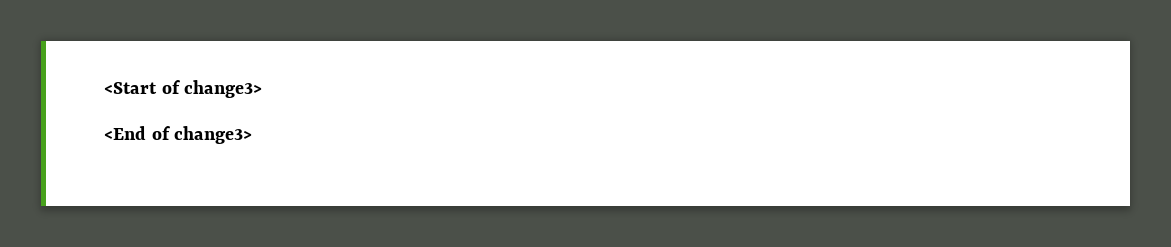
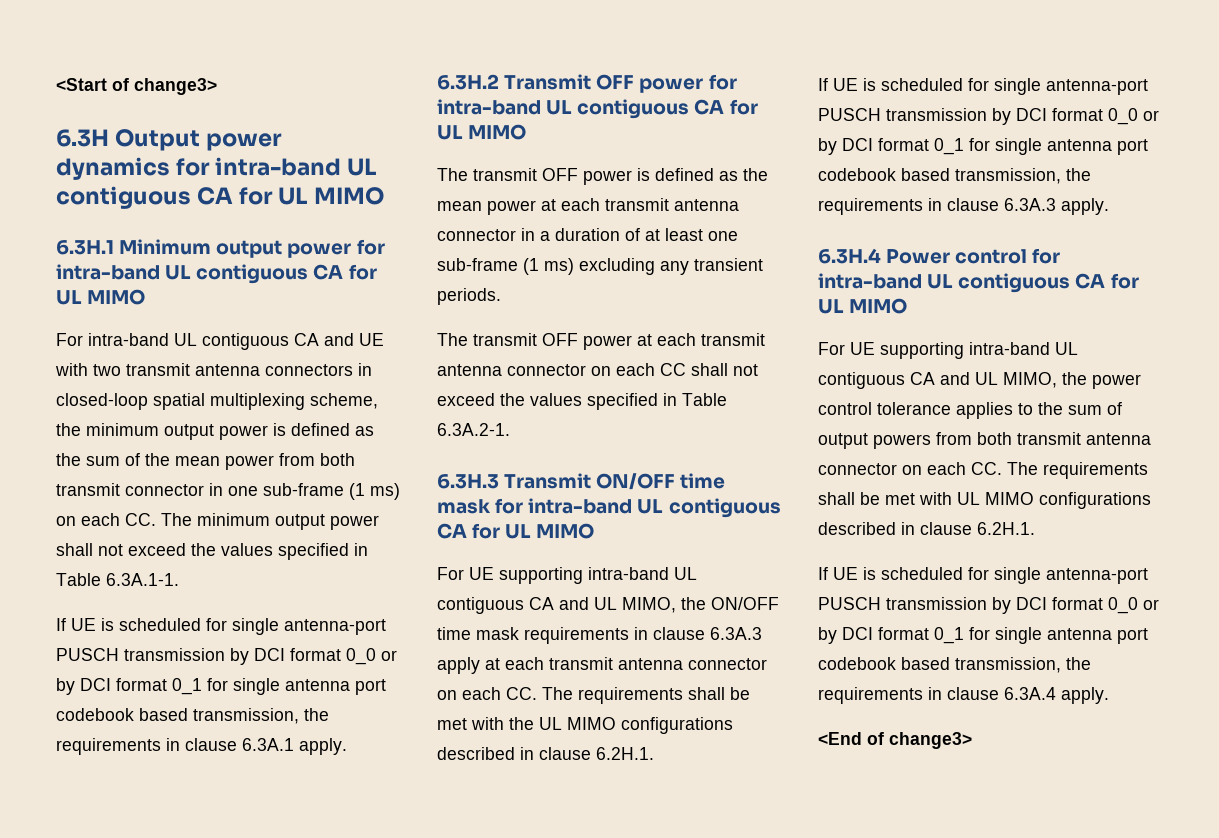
(263, 89) none -> [56,129,283,151] [56,157,378,180] [56,186,385,209] [56,239,385,258] [56,264,377,284] [56,289,146,305] [56,333,384,350] [55,363,372,376] [56,393,378,410] [56,423,374,440] [56,453,355,470] [56,483,400,500] [56,513,379,530] [56,543,368,560] [56,573,179,586] [56,618,386,635] [56,648,397,665] [56,678,386,695] [56,708,329,724] [56,738,347,755] [437,74,737,93] [437,99,758,119] [437,124,527,140] [437,168,768,185] [437,198,739,215] [437,228,738,241] [437,258,763,275] [437,288,501,305] [437,333,765,350] [437,363,758,376] [437,393,727,410] [437,423,510,436] [437,473,726,490] [437,498,781,518] [437,523,595,539] [437,567,697,584] [437,597,779,614] [437,627,762,644] [437,657,767,674] [437,687,750,704] [437,717,733,734] [437,747,654,760] [818,78,1148,95] [818,108,1159,125] [818,138,1148,155] [818,168,1091,184] [818,198,1109,215] [818,248,1061,264] [818,273,1139,293] [818,298,908,314] [818,342,1078,359] [818,372,1141,389] [818,402,1122,419] [818,432,1151,449] [818,462,1148,479] [818,492,1151,509] [818,522,1035,535] [818,567,1148,584] [818,597,1159,614] [818,627,1148,644] [818,657,1091,673] [818,687,1109,704] // 6.3H Output power dynamics for intra-band UL contiguous CA for UL MIMO // 6.3H.1 Minimum output power for intra-band UL contiguous CA for UL MIMO // For intra-band UL contiguous CA and UE with two transmit antenna connectors in closed-loop spatial multiplexing scheme, the minimum output power is defined as the sum of the mean power from both transmit connector in one sub-frame (1 ms) on each CC. The minimum output power shall not exceed the values specified in Table 6.3A.1-1. // If UE is scheduled for single antenna-port PUSCH transmission by DCI format 0_0 or by DCI format 0_1 for single antenna port codebook based transmission, the requirements in clause 6.3A.1 apply. // 6.3H.2 Transmit OFF power for intra-band UL contiguous CA for UL MIMO // The transmit OFF power is defined as the mean power at each transmit antenna connector in a duration of at least one sub-frame (1 ms) excluding any transient periods. // The transmit OFF power at each transmit antenna connector on each CC shall not exceed the values specified in Table 6.3A.2-1. // 6.3H.3 Transmit ON/OFF time mask for intra-band UL contiguous CA for UL MIMO // For UE supporting intra-band UL contiguous CA and UL MIMO, the ON/OFF time mask requirements in clause 6.3A.3 apply at each transmit antenna connector on each CC. The requirements shall be met with the UL MIMO configurations described in clause 6.2H.1. // If UE is scheduled for single antenna-port PUSCH transmission by DCI format 0_0 or by DCI format 0_1 for single antenna port codebook based transmission, the requirements in clause 6.3A.3 apply. // 6.3H.4 Power control for intra-band UL contiguous CA for UL MIMO // For UE supporting intra-band UL contiguous CA and UL MIMO, the power control tolerance applies to the sum of output powers from both transmit antenna connector on each CC. The requirements shall be met with UL MIMO configurations described in clause 6.2H.1. // If UE is scheduled for single antenna-port PUSCH transmission by DCI format 0_0 or by DCI format 0_1 for single antenna port codebook based transmission, the requirements in clause 6.3A.4 apply.

